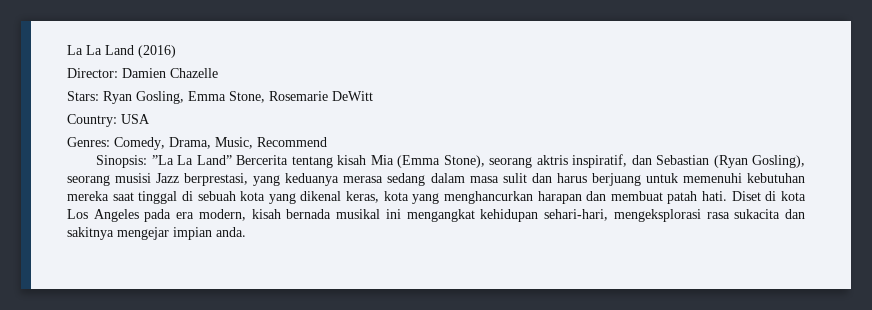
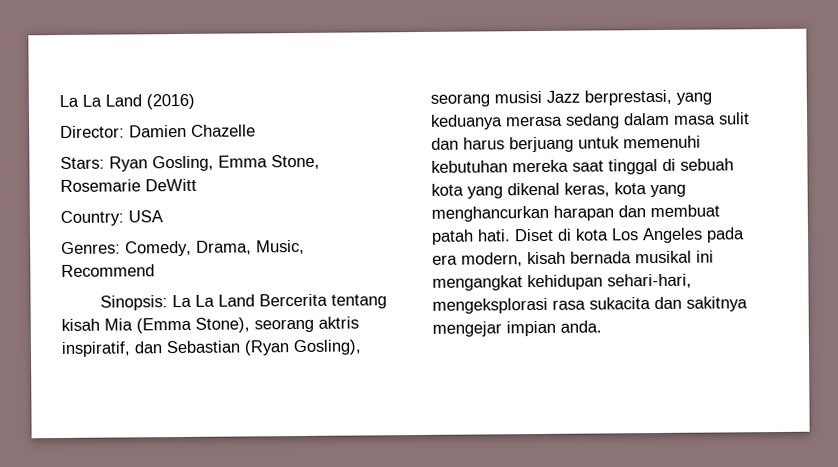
[151,155,232,165] ”La La Land” -> [171,294,255,308] La La Land

